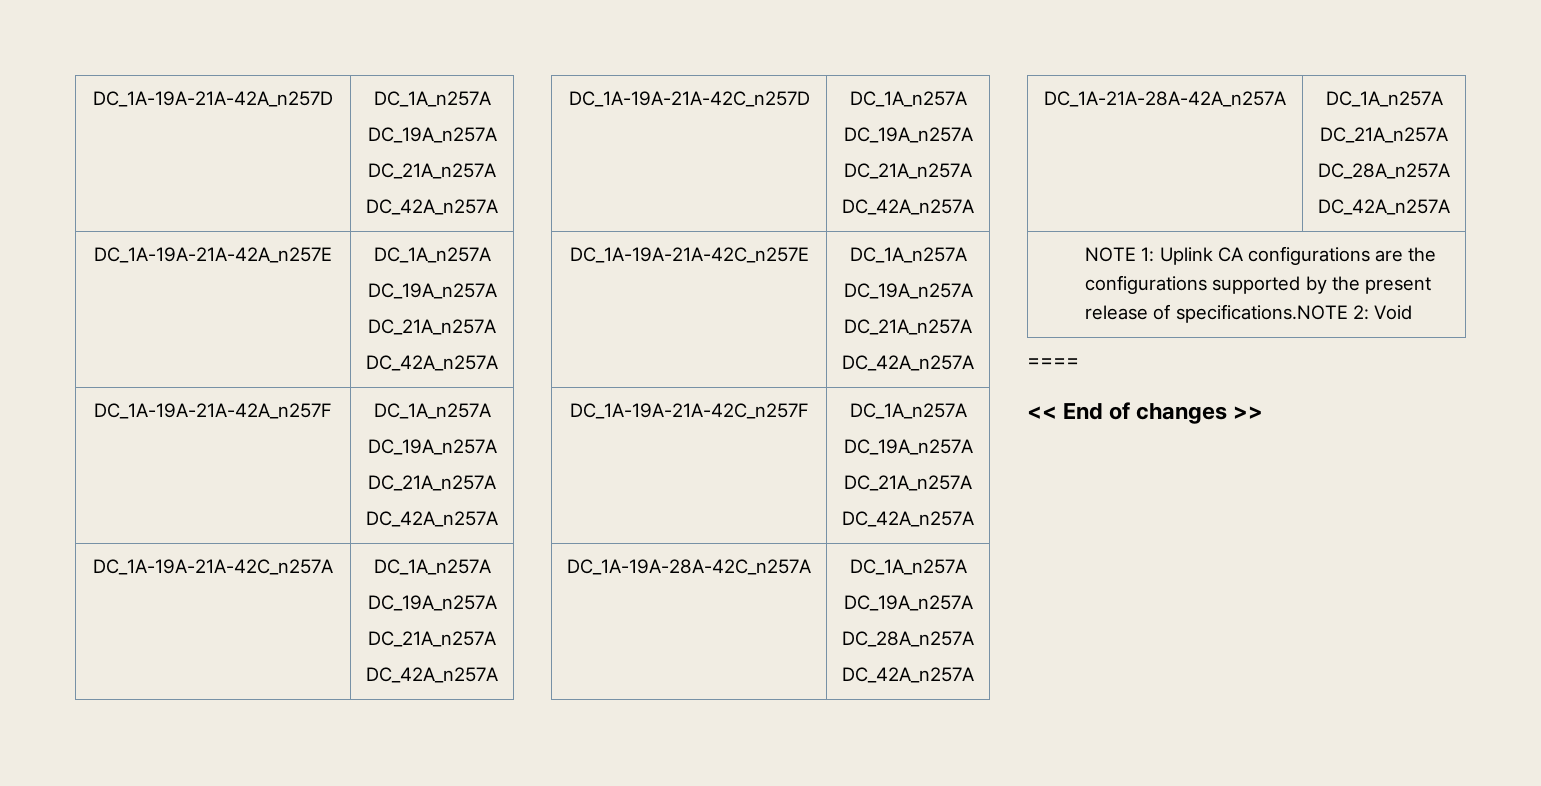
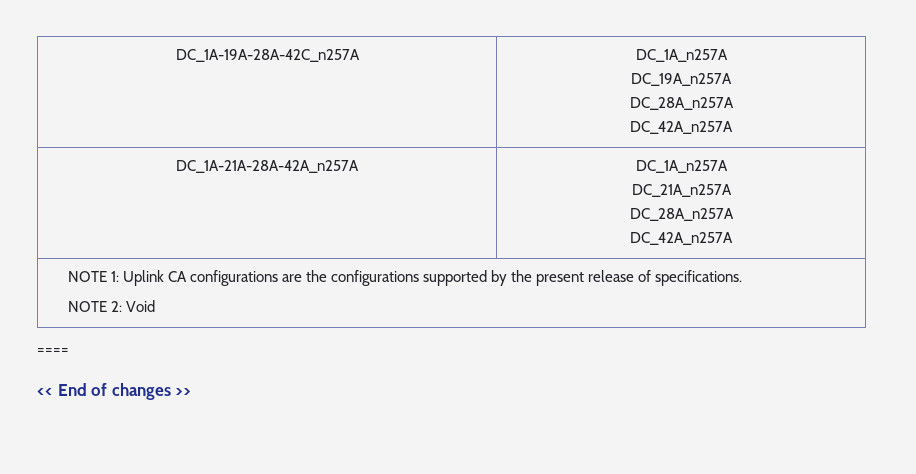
[93,91,333,107] [373,91,491,107] [367,127,497,143] [367,163,496,179] [365,199,498,215] [94,247,332,263] [373,247,491,263] [367,283,497,299] [367,319,496,335] [365,355,498,371] [94,403,332,419] [373,403,491,419] [367,439,497,455] [367,475,496,491] [365,511,498,527] [93,559,333,575] [373,559,491,575] [367,595,497,611] [367,631,496,647] [365,667,498,683] [568,91,810,107] [849,91,967,107] [843,127,973,143] [844,163,972,179] [842,199,974,215] [569,247,809,263] [849,247,967,263] [843,283,973,299] [844,319,972,335] [842,355,974,371] [569,403,809,419] [849,403,967,419] [843,439,973,455] [844,475,972,491] [842,511,974,527] DC_1A-19A-21A-42A_n257D | DC_1A_n257A // DC_19A_n257A // DC_21A_n257A // DC_42A_n257A // DC_1A-19A-21A-42A_n257E | DC_1A_n257A // DC_19A_n257A // DC_21A_n257A // DC_42A_n257A // DC_1A-19A-21A-42A_n257F | DC_1A_n257A // DC_19A_n257A // DC_21A_n257A // DC_42A_n257A // DC_1A-19A-21A-42C_n257A | DC_1A_n257A // DC_19A_n257A // DC_21A_n257A // DC_42A_n257A // DC_1A-19A-21A-42C_n257D | DC_1A_n257A // DC_19A_n257A // DC_21A_n257A // DC_42A_n257A // DC_1A-19A-21A-42C_n257E | DC_1A_n257A // DC_19A_n257A // DC_21A_n257A // DC_42A_n257A // DC_1A-19A-21A-42C_n257F | DC_1A_n257A // DC_19A_n257A // DC_21A_n257A // DC_42A_n257A // -> (175, 55) none
[1175,304,1348,323] specifications.NOTE -> [655,270,743,286] [67,301,107,312] specifications. // NOTE

